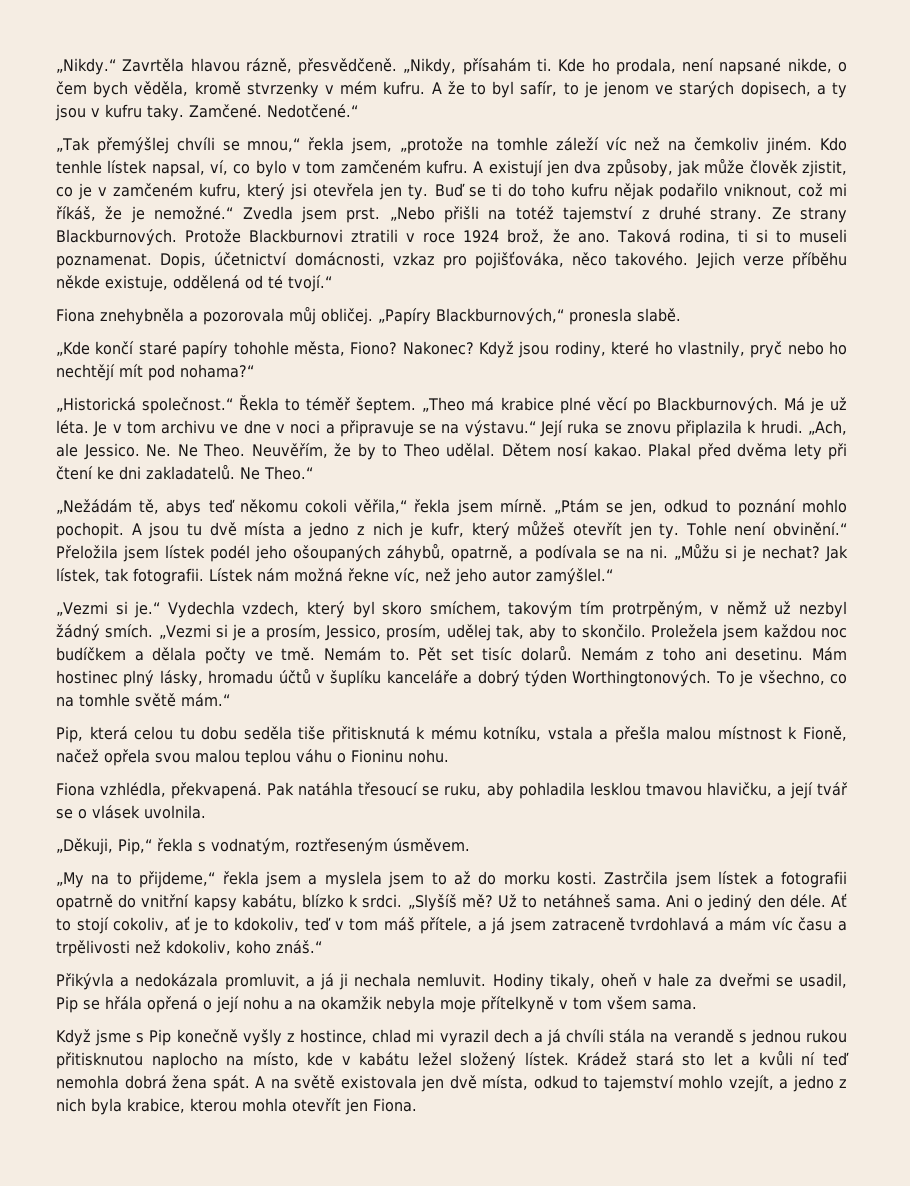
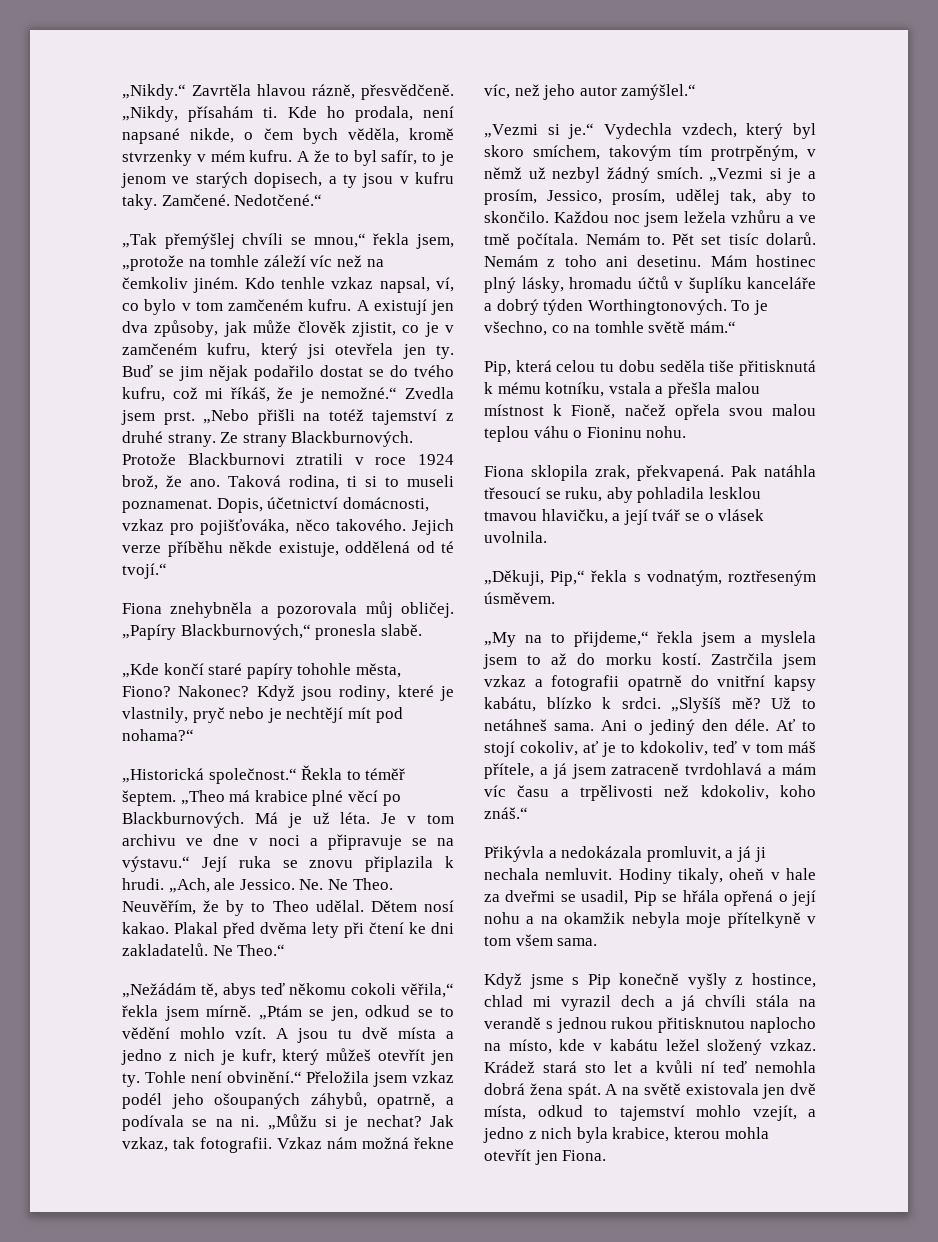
[107,160,148,174] lístek -> [331,277,374,289] vzkaz
[491,183,792,200] ti do toho kufru nějak podařilo vniknout, -> [179,365,454,381] [122,387,165,402] jim nějak podařilo dostat se do tvého kufru,
[654,341,673,355] ho -> [440,686,454,701] je
[829,341,847,355] ho -> [267,708,282,723] je
[715,499,847,516] [56,522,124,539] to poznání mohlo pochopit. -> [417,1007,454,1017] [122,1027,266,1039] se to vědění mohlo vzít.
[165,545,206,559] lístek -> [412,1071,454,1083] vzkaz
[56,568,100,583] lístek, -> [122,1137,168,1152] vzkaz,
[209,568,253,582] Lístek -> [277,1137,322,1149] Vzkaz
[651,624,847,641] [56,647,316,664] Proležela jsem každou noc budíčkem a dělala počty ve tmě. -> [554,210,816,227] [484,233,579,249] Každou noc jsem ležela vzhůru a ve tmě počítala.
[100,782,167,797] vzhlédla, -> [531,465,630,481] sklopila zrak,
[557,871,598,885] kosti. -> [661,653,701,665] kostí.
[718,871,759,885] lístek -> [484,675,526,687] vzkaz
[524,1052,569,1066] lístek. -> [770,1039,816,1051] vzkaz.

